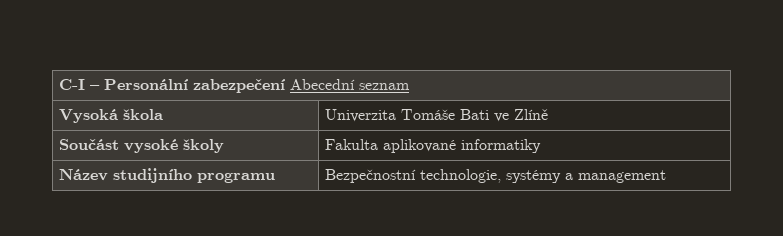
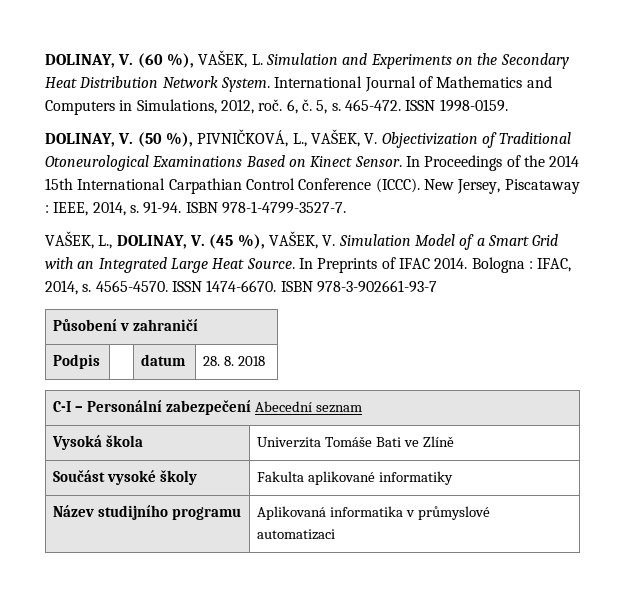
(59, 84) none -> [45,50,569,69] [45,76,552,92] [45,99,508,115] [45,129,572,148] [45,155,580,171] [45,178,580,194] [45,201,346,216] [45,231,559,250] [45,257,572,273] [45,280,437,295] [53,319,199,331] [53,354,101,369] [141,354,187,366] [203,356,266,366] DOLINAY, V. (60 %), VAŠEK, L. Simulation and Experiments on the Secondary Heat Distribution Network System. International Journal of Mathematics and Computers in Simulations, 2012, roč. 6, č. 5, s. 465-472. ISSN 1998-0159. // DOLINAY, V. (50 %), PIVNIČKOVÁ, L., VAŠEK, V. Objectivization of Traditional Otoneurological Examinations Based on Kinect Sensor. In Proceedings of the 2014 15th International Carpathian Control Conference (ICCC). New Jersey, Piscataway : IEEE, 2014, s. 91-94. ISBN 978-1-4799-3527-7. // VAŠEK, L., DOLINAY, V. (45 %), VAŠEK, V. Simulation Model of a Smart Grid with an Integrated Large Heat Source. In Preprints of IFAC 2014. Bologna : IFAC, 2014, s. 4565-4570. ISSN 1474-6670. ISBN 978-3-902661-93-7 // Působení v zahraničí // Podpis | | datum | 28. 8. 2018 //
[325,169,667,183] Bezpečnostní technologie, systémy a management -> [257,506,490,520] [257,529,336,540] Aplikovaná informatika v průmyslové automatizaci

